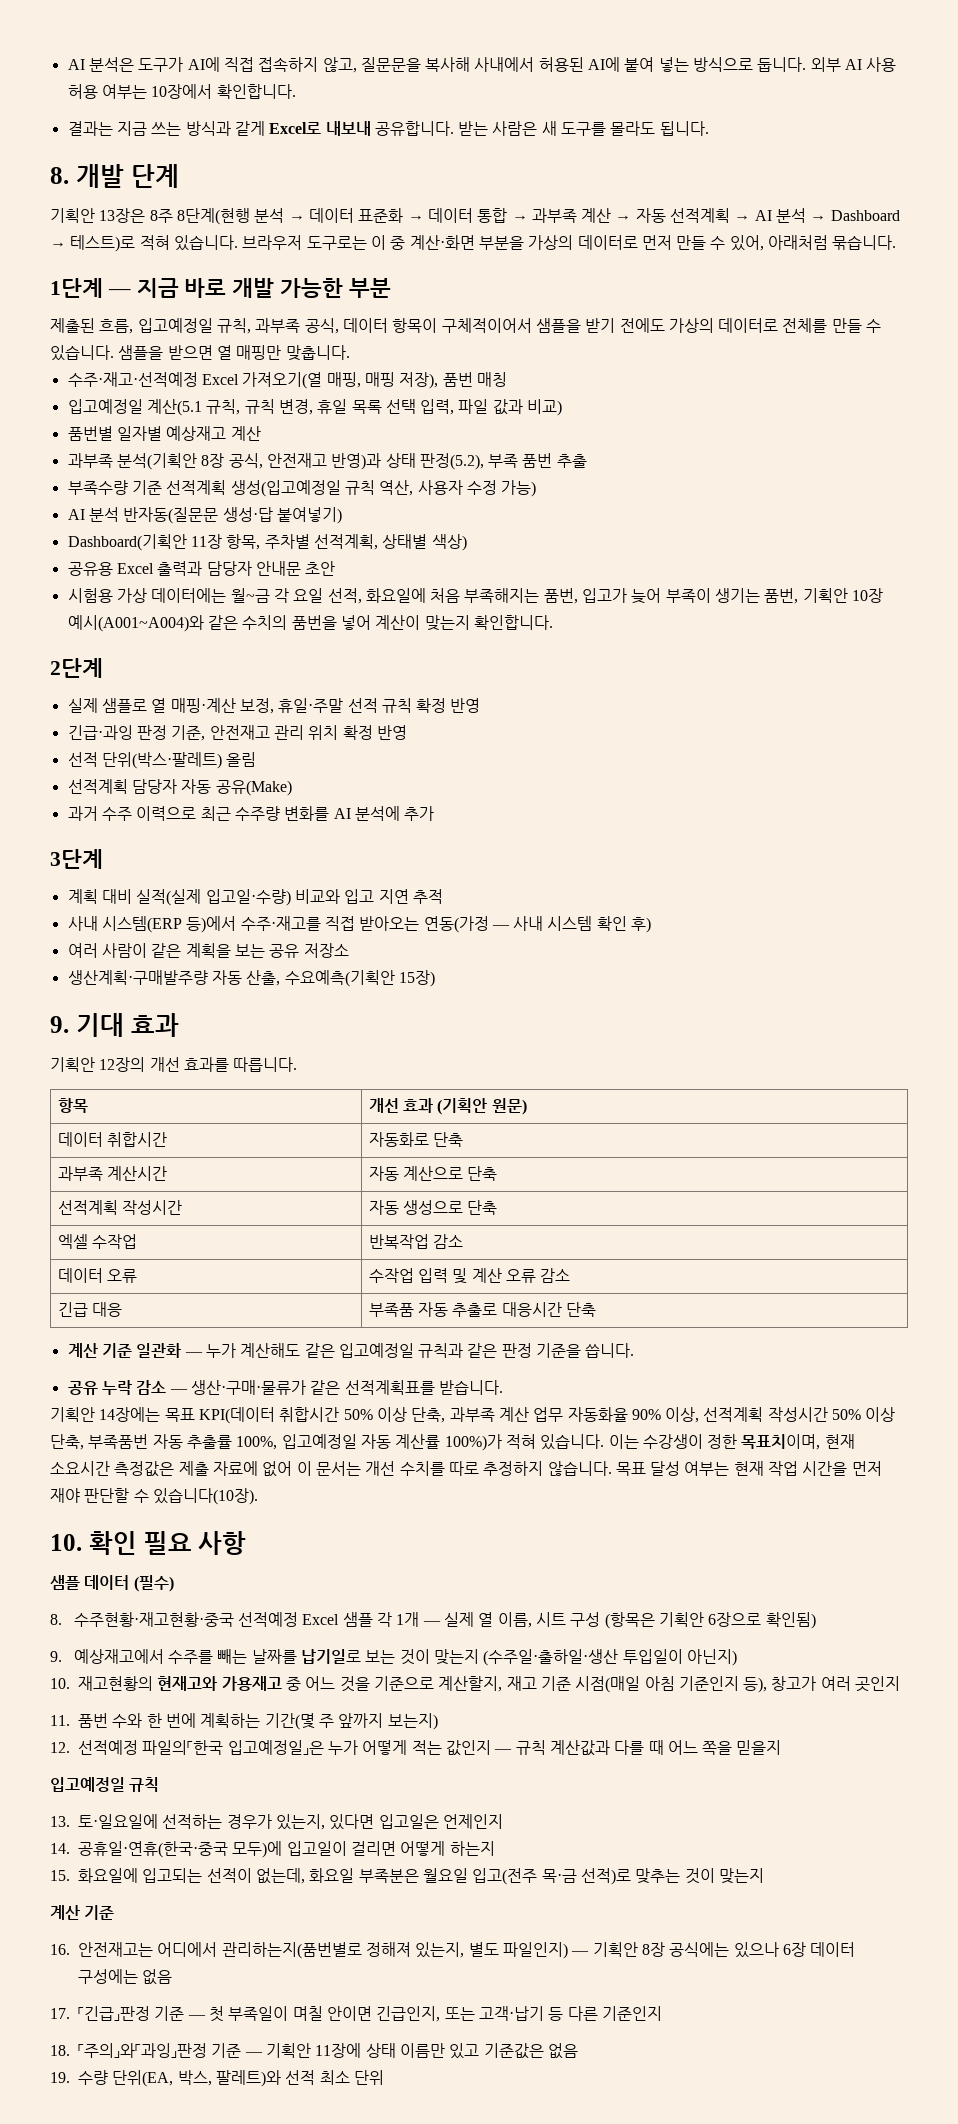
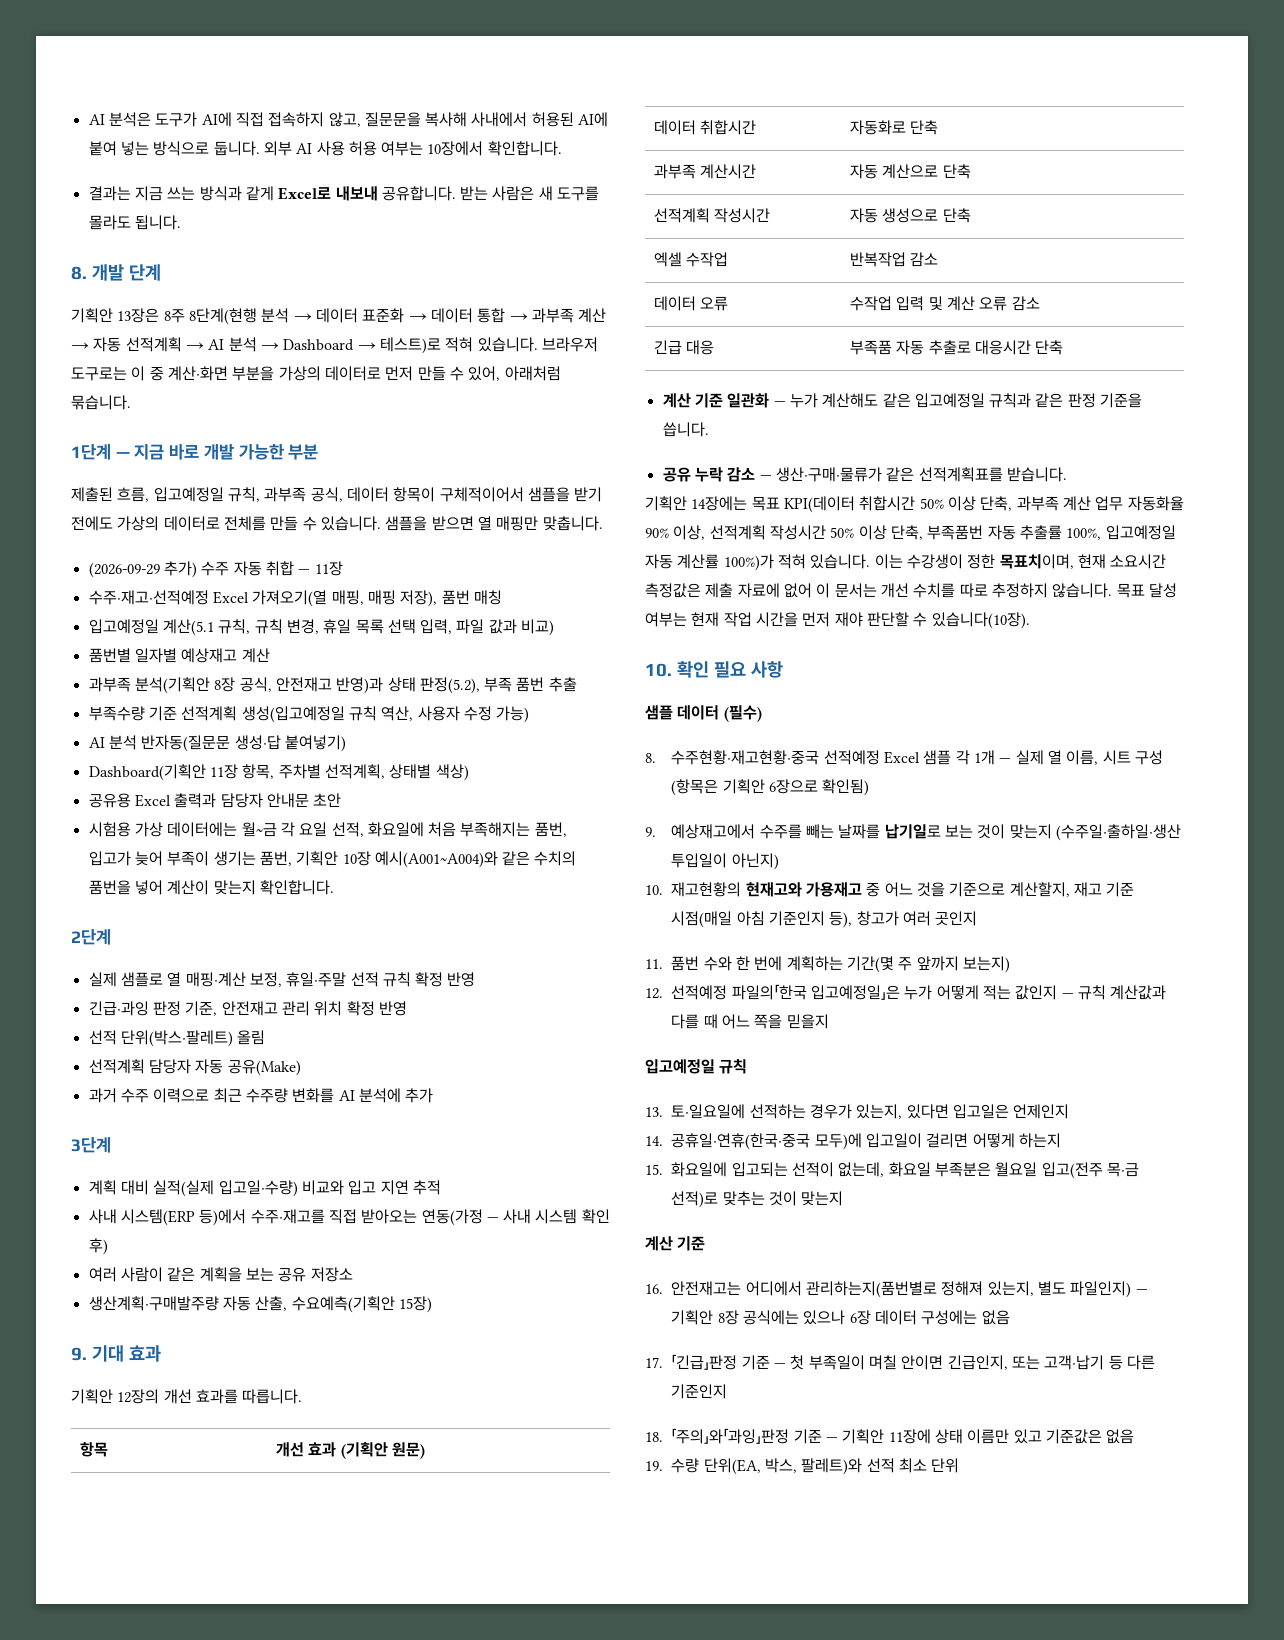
(350, 353) none -> [88,561,343,578] // (2026-09-29 추가) 수주 자동 취합 — 11장

